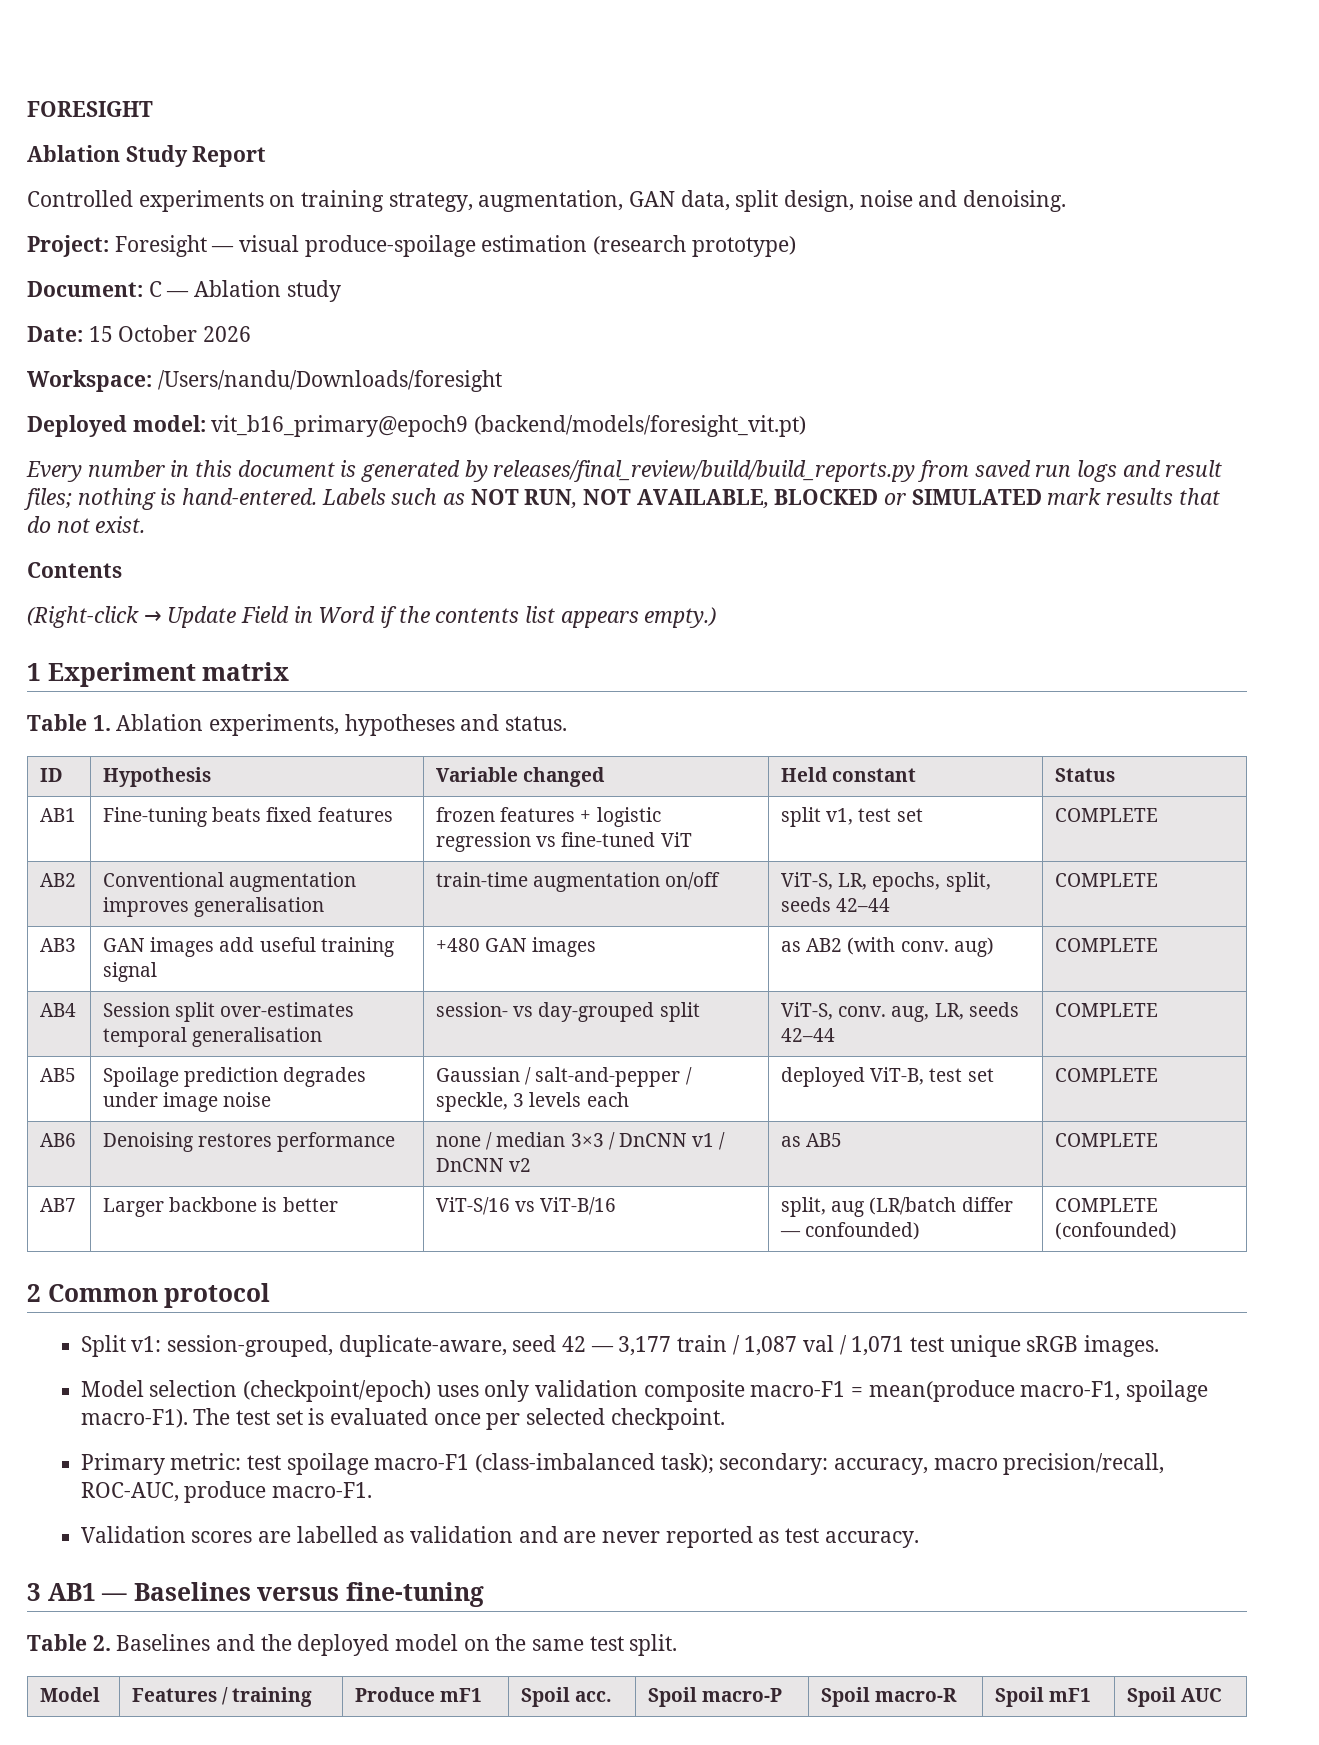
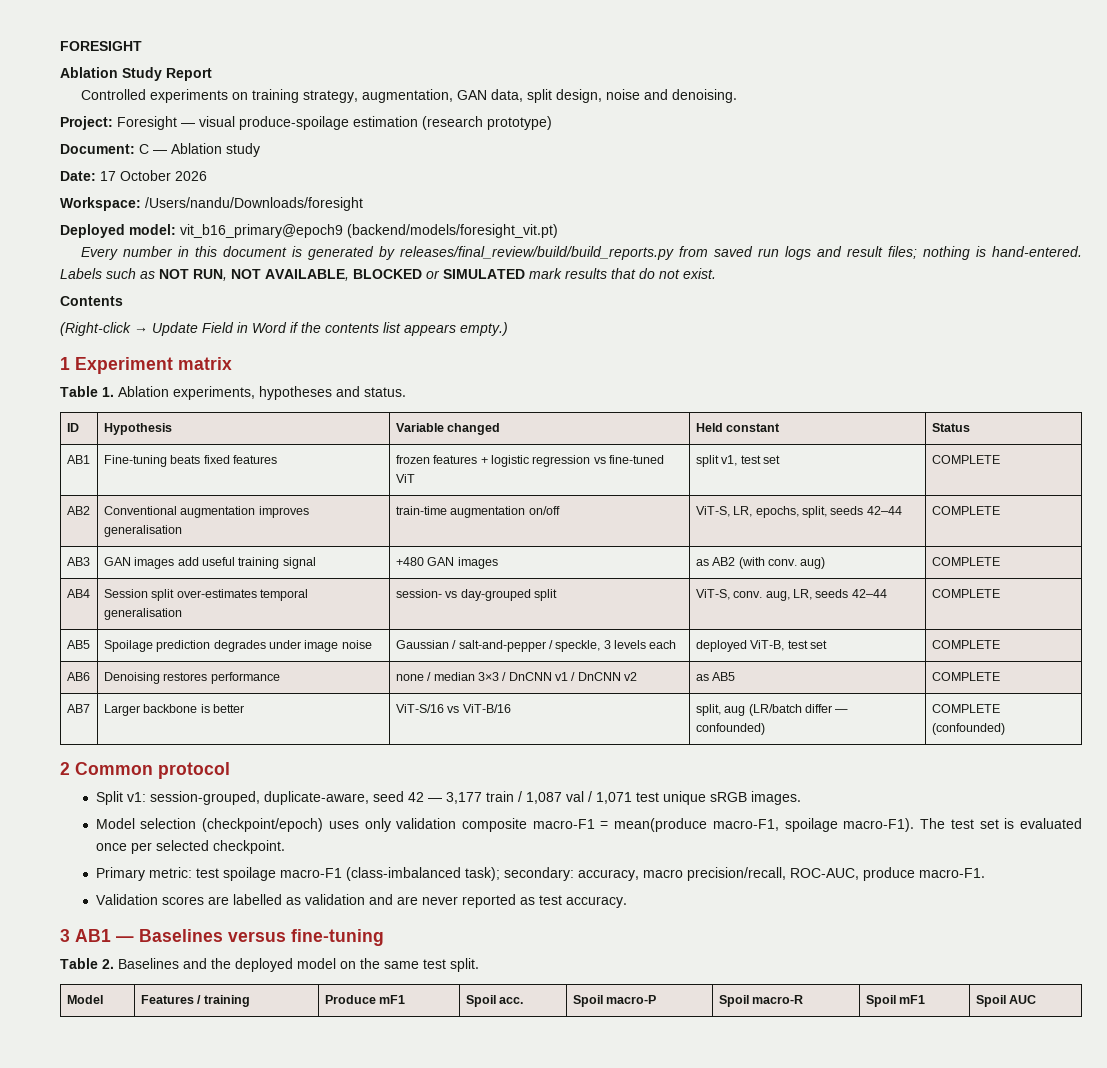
[88,326,113,342] 15 -> [100,171,116,181] 17

